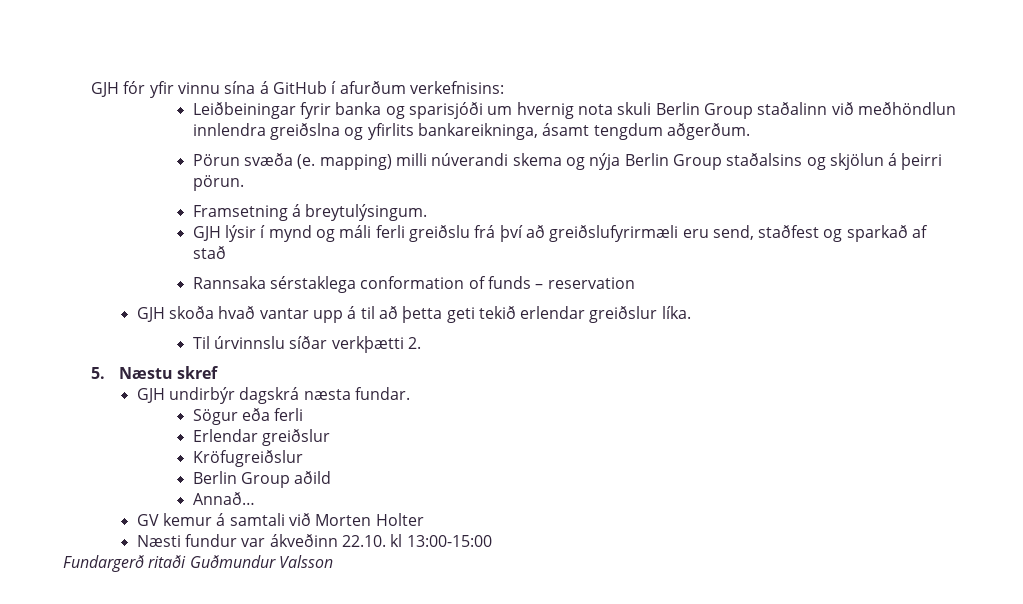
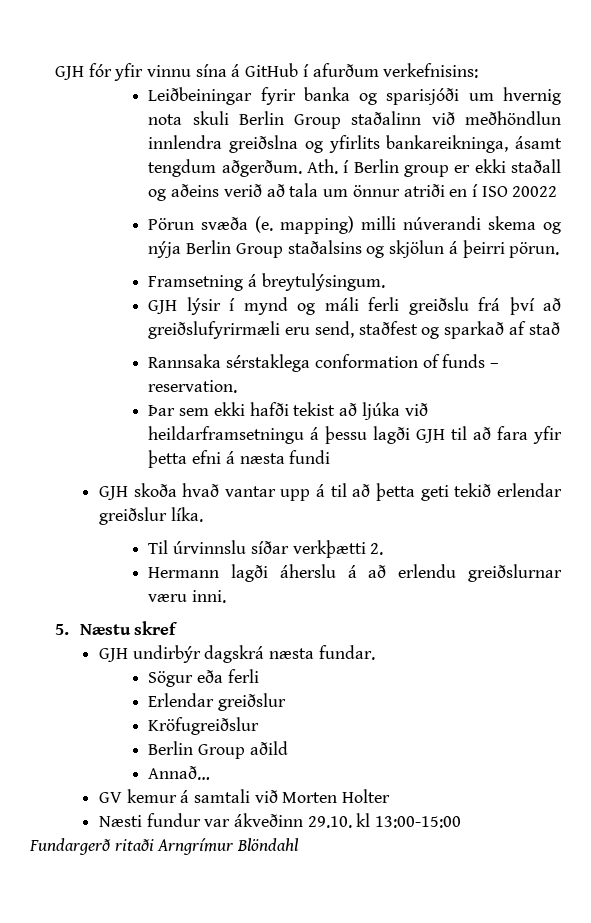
(750, 131) none -> [307,159,561,177] [148,183,558,201] Ath. í Berlin group er ekki staðall og aðeins verið að tala um önnur atriði en í ISO 20022
[547,277,635,289] reservation -> [148,380,238,393] [148,402,428,420] [148,426,562,444] [148,450,331,468] reservation. // Þar sem ekki hafði tekist að ljúka við heildarframsetningu á þessu lagði GJH til að fara yfir þetta efni á næsta fundi
(421, 343) none -> [148,564,562,582] [148,590,227,603] // Hermann lagði áherslu á að erlendu greiðslurnar væru inni.
[341,535,386,547] 22.10. -> [307,816,352,828] 29.10.
[189,555,333,568] Guðmundur Valsson -> [157,838,300,855] Arngrímur Blöndahl

